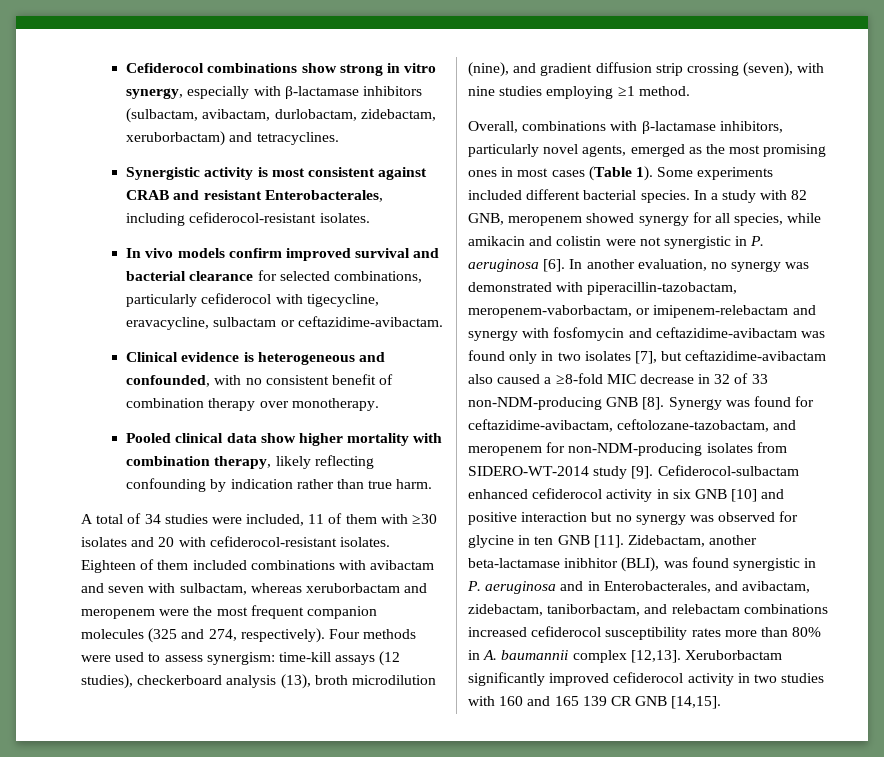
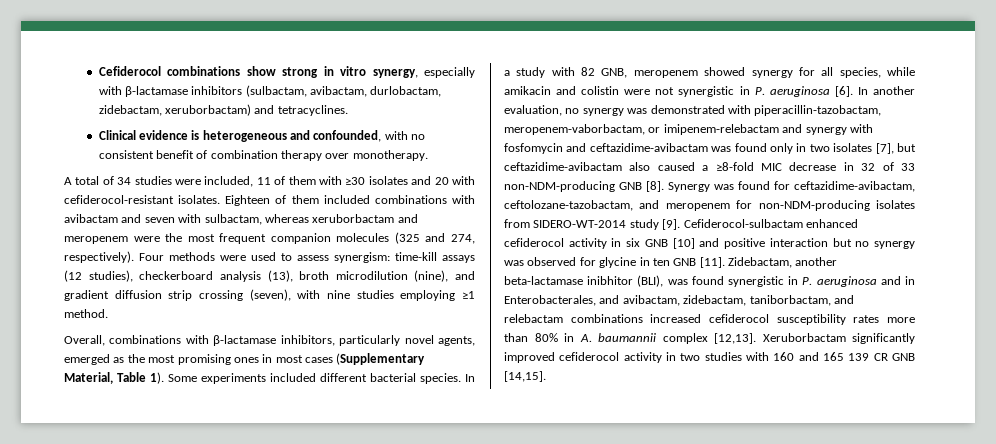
[126,167,428,180] [126,190,383,202] [126,212,370,226] [126,248,440,261] [126,270,423,283] [126,293,379,307] [126,316,443,330] // Synergistic activity is most consistent against CRAB and resistant Enterobacterales, including cefiderocol-resistant isolates. // In vivo models confirm improved survival and bacterial clearance for selected combinations, particularly cefiderocol with tigecycline, eravacycline, sulbactam or ceftazidime-avibactam. -> (348, 110) none
[126,433,443,446] [126,455,374,469] [126,478,433,492] // Pooled clinical data show higher mortality with combination therapy, likely reflecting confounding by indication rather than true harm. -> (428, 155) none
[588,166,632,181] (Table -> [336,353,426,365] [64,372,146,384] (Supplementary Material, Table

